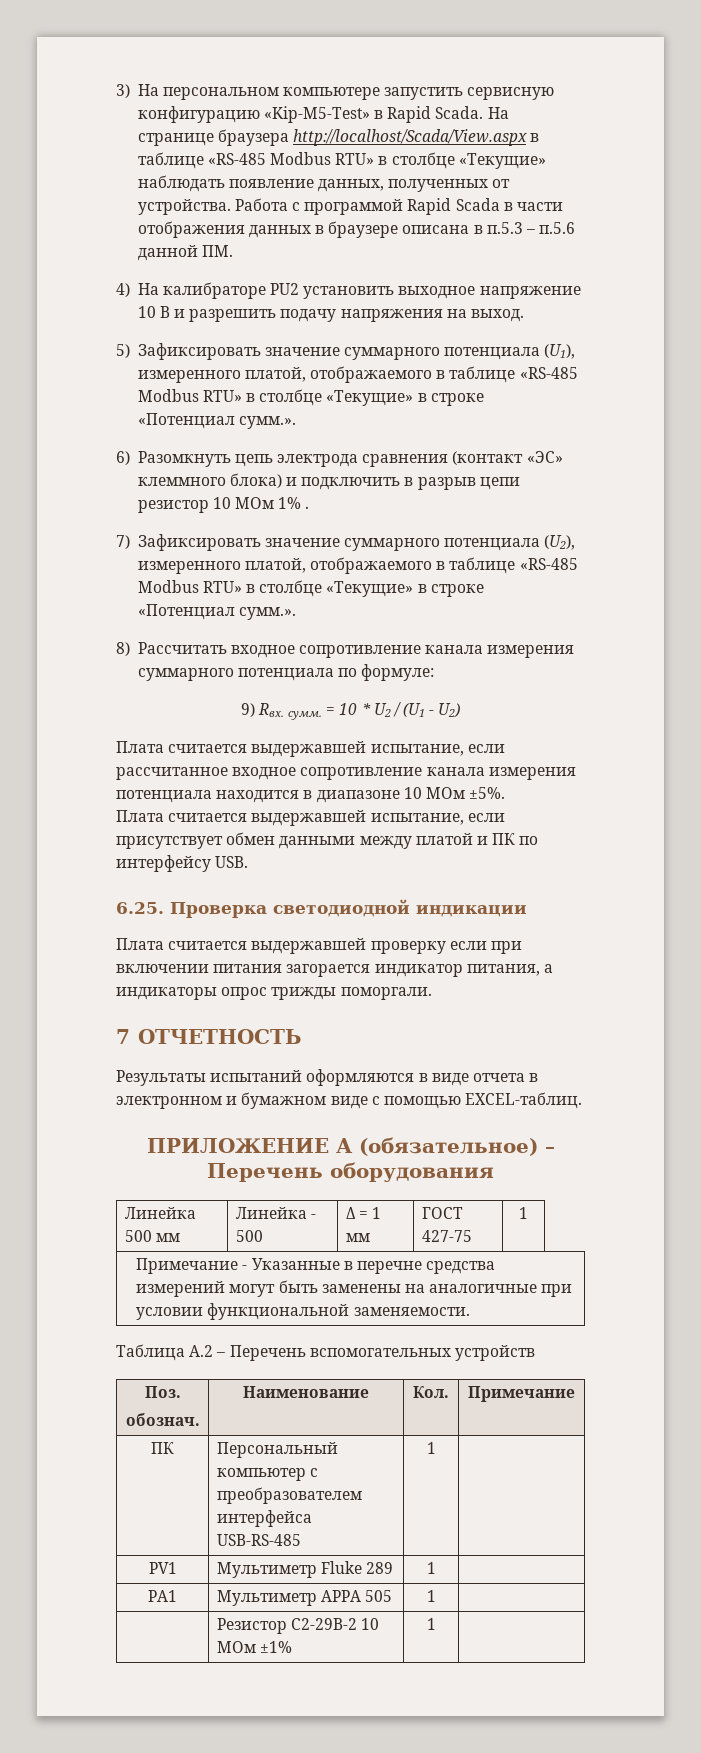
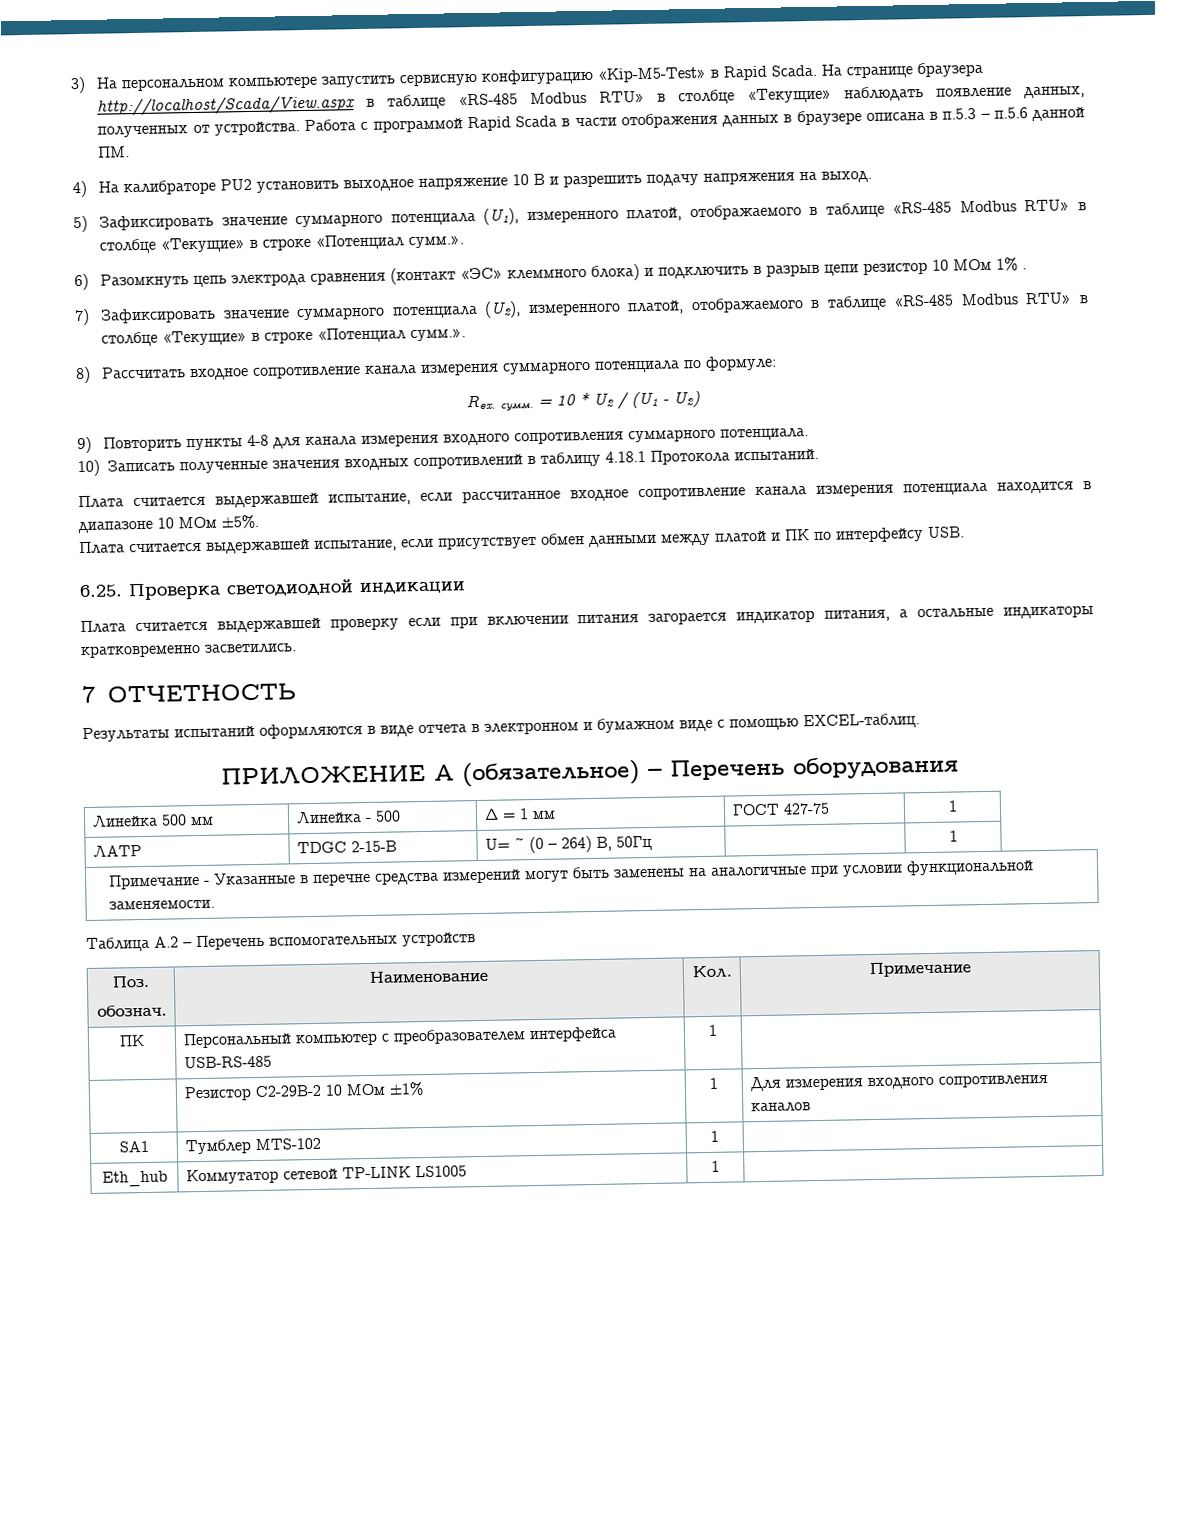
[240,703,255,717] 9) -> (778, 363) none
(461, 710) none -> [77,428,810,454] [77,448,819,477] // 9) Повторить пункты 4-8 для канала измерения входного сопротивления суммарного потенциала. // 10) Записать полученные значения входных сопротивлений в таблицу 4.18.1 Протокола испытаний.
[116,987,432,1000] индикаторы опрос трижды поморгали. -> [917,605,1094,619] [80,643,297,659] остальные индикаторы кратковременно засветились.
(528, 1213) none -> [92,845,142,857] [296,840,397,854] [484,835,652,854] [948,830,958,842] // ЛАТР | TDGC 2-15-B | U= ~ (0 – 264) В, 50Гц | | 1
[148,1562,177,1574] [216,1561,394,1578] [426,1562,436,1574] [148,1590,177,1602] [216,1590,393,1606] [426,1590,436,1602] // PV1 | Мультиметр Fluke 289 | 1 | // PА1 | Мультиметр APPA 505 | 1 | -> (717, 1030) none
(436, 1624) none -> [749,1073,1048,1092] [750,1102,811,1113] [118,1140,149,1153] [184,1137,321,1155] [710,1130,719,1142] [101,1170,168,1187] [185,1165,467,1185] [711,1160,720,1172] | Для измерения входного сопротивления каналов // SA1 | Тумблер MTS-102 | 1 | // Eth_hub | Коммутатор сетевой TP-LINK LS1005 | 1

